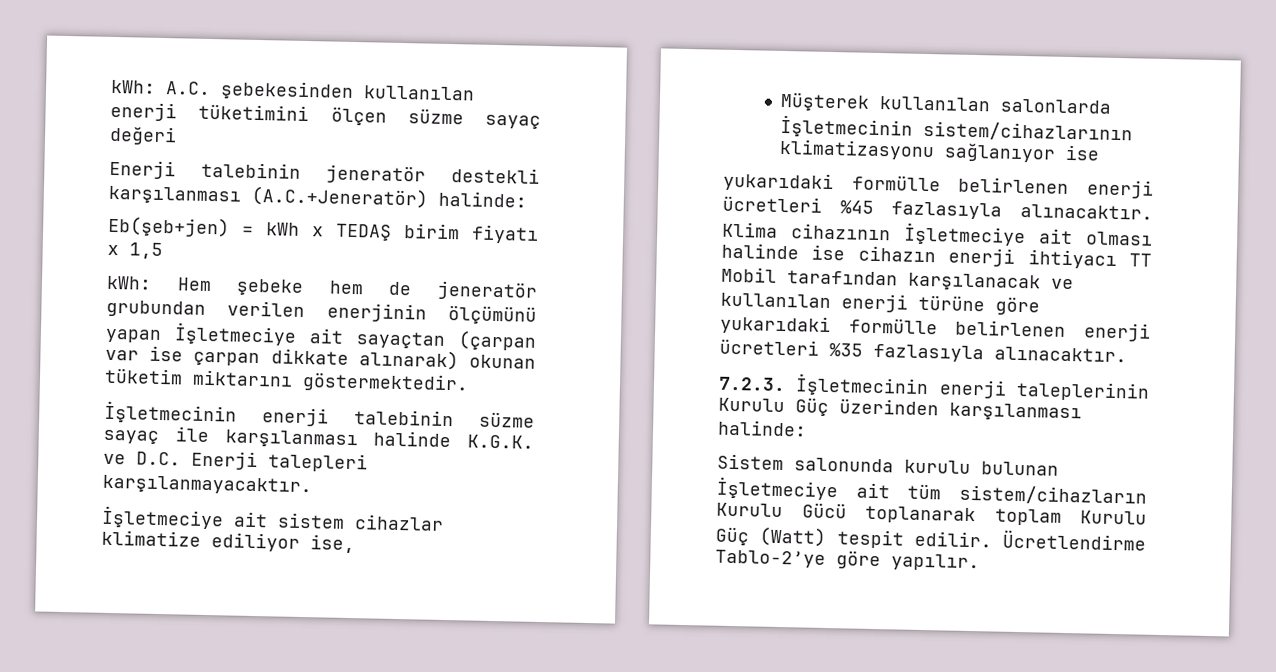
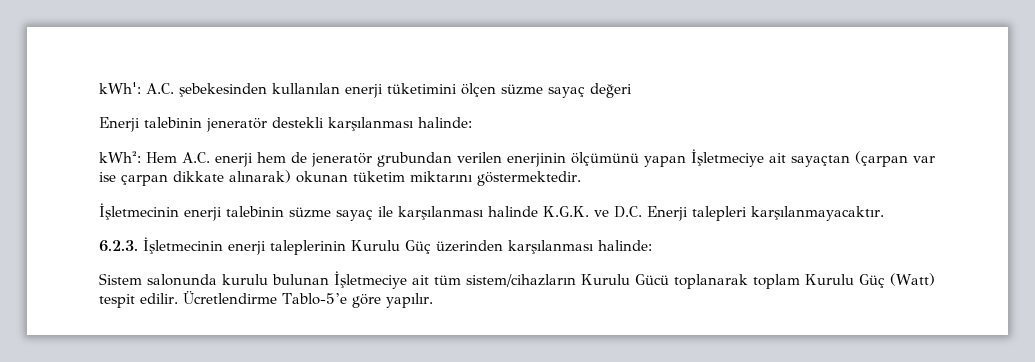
[110,79,156,94] kWh: -> [99,82,141,94] kWh¹:
[251,185,527,209] [108,215,539,244] [107,242,163,260] [106,275,305,296] (A.C.+Jeneratör) halinde: // Eb(şeb+jen) = kWh x TEDAŞ birim fiyatı x 1,5 // kWh: Hem şebeke -> [418,117,472,128] [99,151,253,167] halinde: // kWh²: Hem A.C. enerji
[101,505,444,531] [101,529,355,554] [779,91,1112,114] [779,114,1133,143] [778,138,1100,163] [723,171,1154,199] [722,195,1153,220] [722,221,1153,247] [721,242,1152,270] [721,266,1074,292] [720,292,1040,316] [720,314,1151,342] [719,338,1127,363] [718,376,786,392] İşletmeciye ait sistem cihazlar klimatize ediliyor ise, // Müşterek kullanılan salonlarda İşletmecinin sistem/cihazlarının klimatizasyonu sağlanıyor ise // yukarıdaki formülle belirlenen enerji ücretleri %45 fazlasıyla alınacaktır. Klima cihazının İşletmeciye ait olması halinde ise cihazın enerji ihtiyacı TT Mobil tarafından karşılanacak ve kullanılan enerji türüne göre yukarıdaki formülle belirlenen enerji ücretleri %35 fazlasıyla alınacaktır. // 7.2.3. -> [99,240,138,252] 6.2.3.
[715,549,826,568] Tablo-2’ye -> [281,293,347,305] Tablo-5’e

